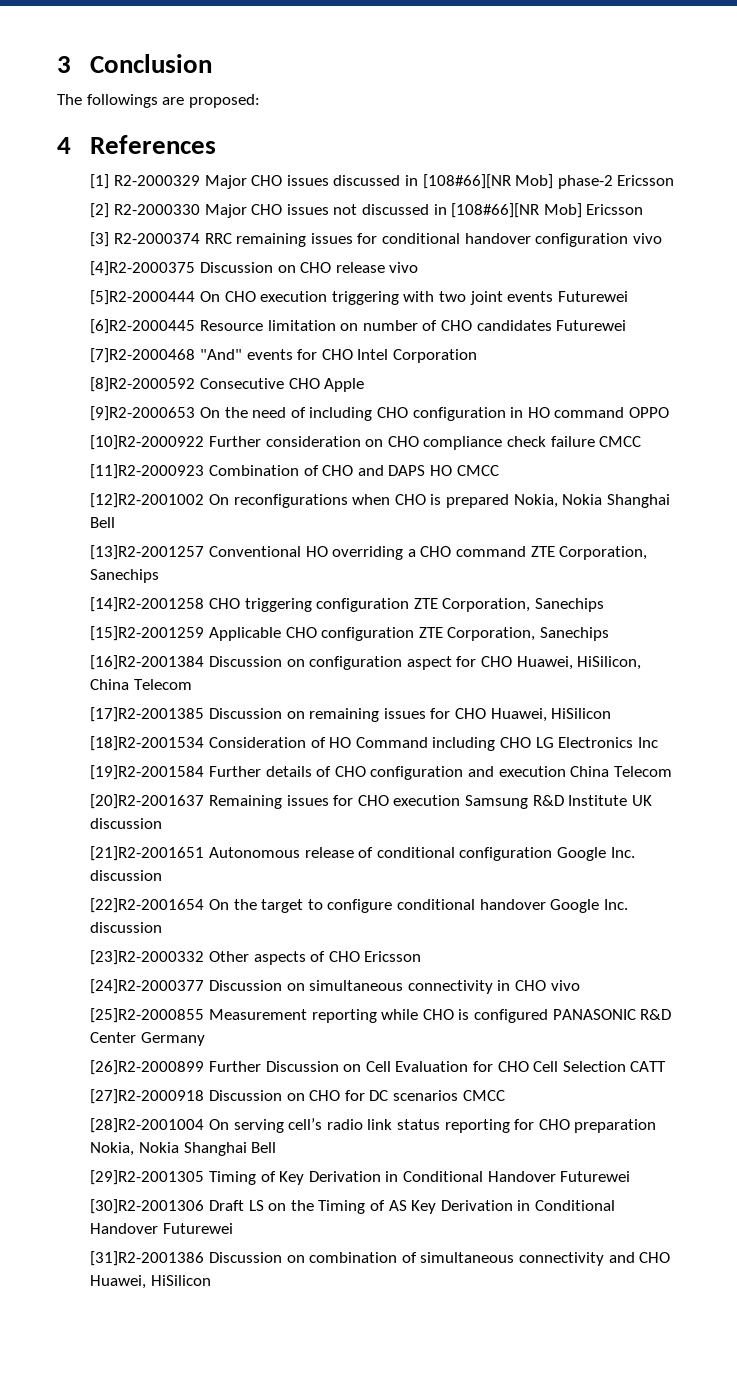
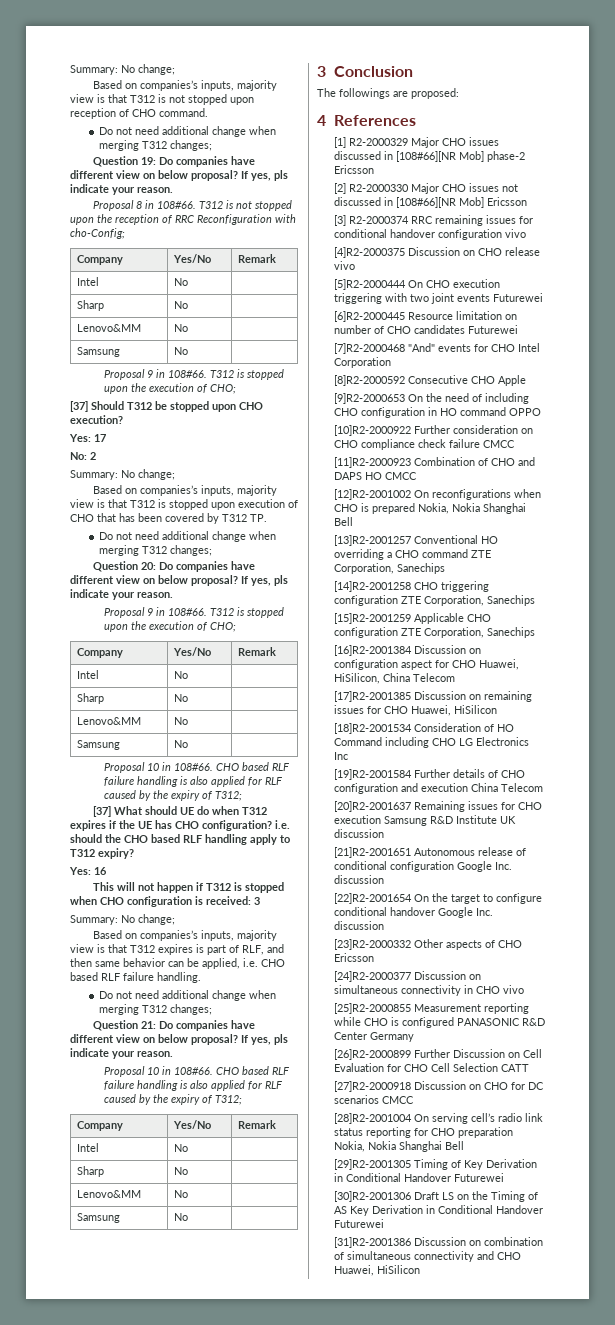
(57, 64) none -> [70,64,175,75] [93,80,278,91] [70,94,254,105] [70,108,208,119] [98,126,276,137] [98,140,212,151] [93,156,256,167] [70,170,288,181] [70,184,173,195] [93,200,293,211] [70,214,296,225] [70,228,125,239] [77,255,124,265] [173,254,212,263] [238,254,277,263] [77,277,100,286] [174,278,189,286] [77,300,105,311] [174,301,189,309] [77,324,142,332] [174,324,189,332] [77,347,121,357] [174,347,189,355] [103,369,284,380] [103,383,236,394] [70,401,263,412] [70,415,123,424] [69,434,106,442] [70,452,96,460] [70,469,175,480] [93,485,278,496] [70,499,298,510] [70,513,267,524] [98,531,276,542] [98,545,212,556] [93,561,256,572] [70,575,288,586] [70,589,173,600] [103,607,284,618] [103,621,236,632] [77,648,124,658] [173,647,212,656] [238,647,277,656] [77,670,100,679] [174,671,189,679] [77,693,105,704] [174,694,189,702] [77,717,142,725] [174,717,189,725] [77,740,121,750] [174,740,189,748] [103,762,289,773] [103,776,282,787] [103,790,242,801] [93,806,268,817] [70,820,290,831] [70,834,290,845] [70,848,134,859] [69,867,107,875] [93,882,285,893] [70,896,260,907] [70,914,175,925] [93,930,278,941] [70,944,284,955] [70,958,285,969] [70,972,201,983] [98,990,276,1001] [98,1004,212,1015] [93,1020,256,1031] [70,1034,288,1045] [70,1048,173,1059] [103,1066,289,1077] [103,1080,282,1091] [103,1094,242,1105] [77,1121,124,1131] [173,1120,212,1129] [238,1120,277,1129] [77,1143,100,1152] [174,1144,189,1152] [77,1166,105,1177] [174,1167,189,1175] [77,1190,142,1198] [174,1190,189,1198] [77,1213,121,1223] [174,1213,189,1221] Summary: No change; // Based on companies’s inputs, majority view is that T312 is not stopped upon reception of CHO command. // Do not need additional change when merging T312 changes; // Question 19: Do companies have different view on below proposal? If yes, pls indicate your reason. // Proposal 8 in 108#66. T312 is not stopped upon the reception of RRC Reconfiguration with cho-Config; // Company | Yes/No | Remark // Intel | No | // Sharp | No | // Lenovo&MM | No | // Samsung | No | // Proposal 9 in 108#66. T312 is stopped upon the execution of CHO; // [37] Should T312 be stopped upon CHO execution? // Yes: 17 // No: 2 // Summary: No change; // Based on companies’s inputs, majority view is that T312 is stopped upon execution of CHO that has been covered by T312 TP. // Do not need additional change when merging T312 changes; // Question 20: Do companies have different view on below proposal? If yes, pls indicate your reason. // Proposal 9 in 108#66. T312 is stopped upon the execution of CHO; // Company | Yes/No | Remark // Intel | No | // Sharp | No | // Lenovo&MM | No | // Samsung | No | // Proposal 10 in 108#66. CHO based RLF failure handling is also applied for RLF caused by the expiry of T312; // [37] What should UE do when T312 expires if the UE has CHO configuration? i.e. should the CHO based RLF handling apply to T312 expiry? // Yes: 16 // This will not happen if T312 is stopped when CHO configuration is received: 3 // Summary: No change; // Based on companies’s inputs, majority view is that T312 expires is part of RLF, and then same behavior can be applied, i.e. CHO based RLF failure handling. // Do not need additional change when merging T312 changes; // Question 21: Do companies have different view on below proposal? If yes, pls indicate your reason. // Proposal 10 in 108#66. CHO based RLF failure handling is also applied for RLF caused by the expiry of T312; // Company | Yes/No | Remark // Intel | No | // Sharp | No | // Lenovo&MM | No | // Samsung | No | //

